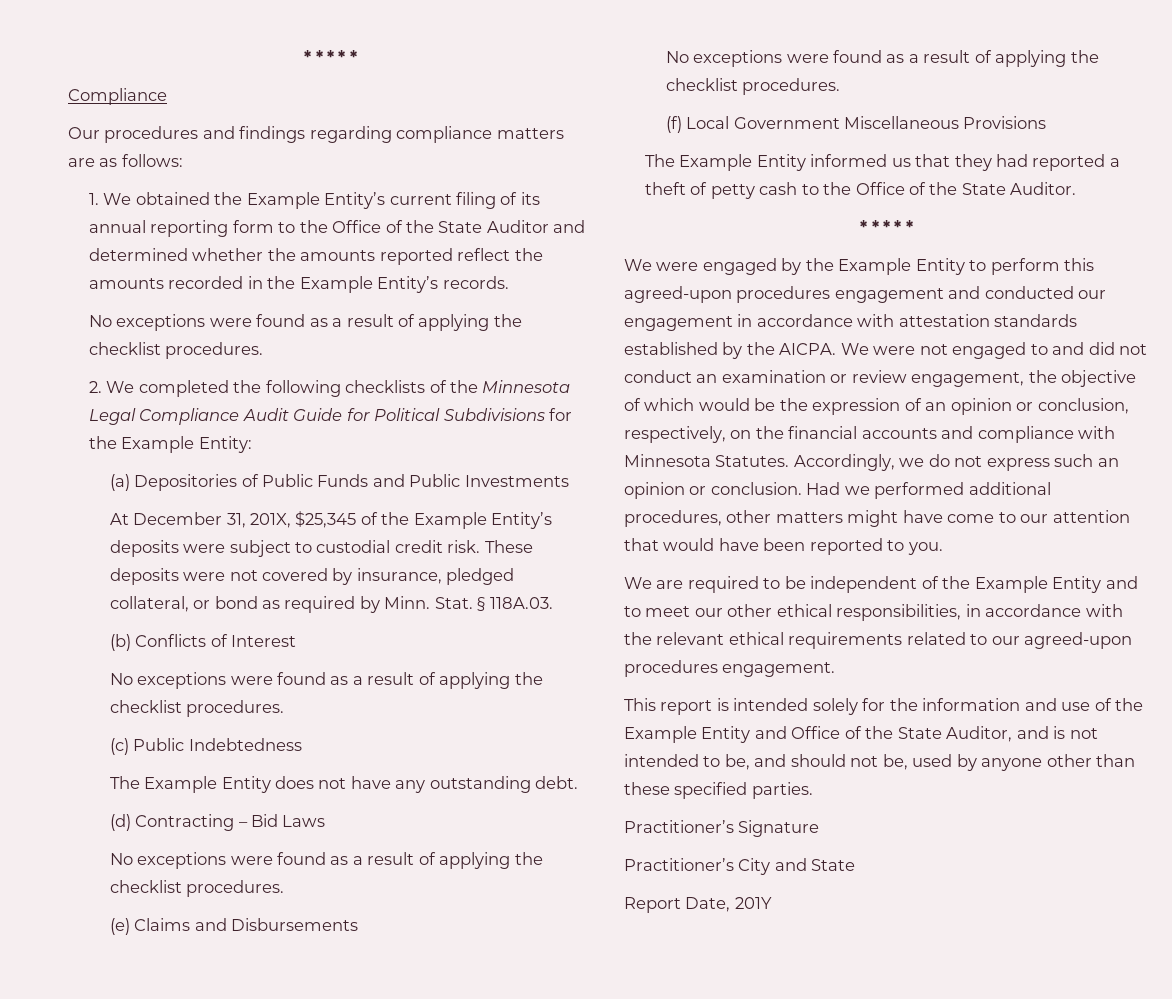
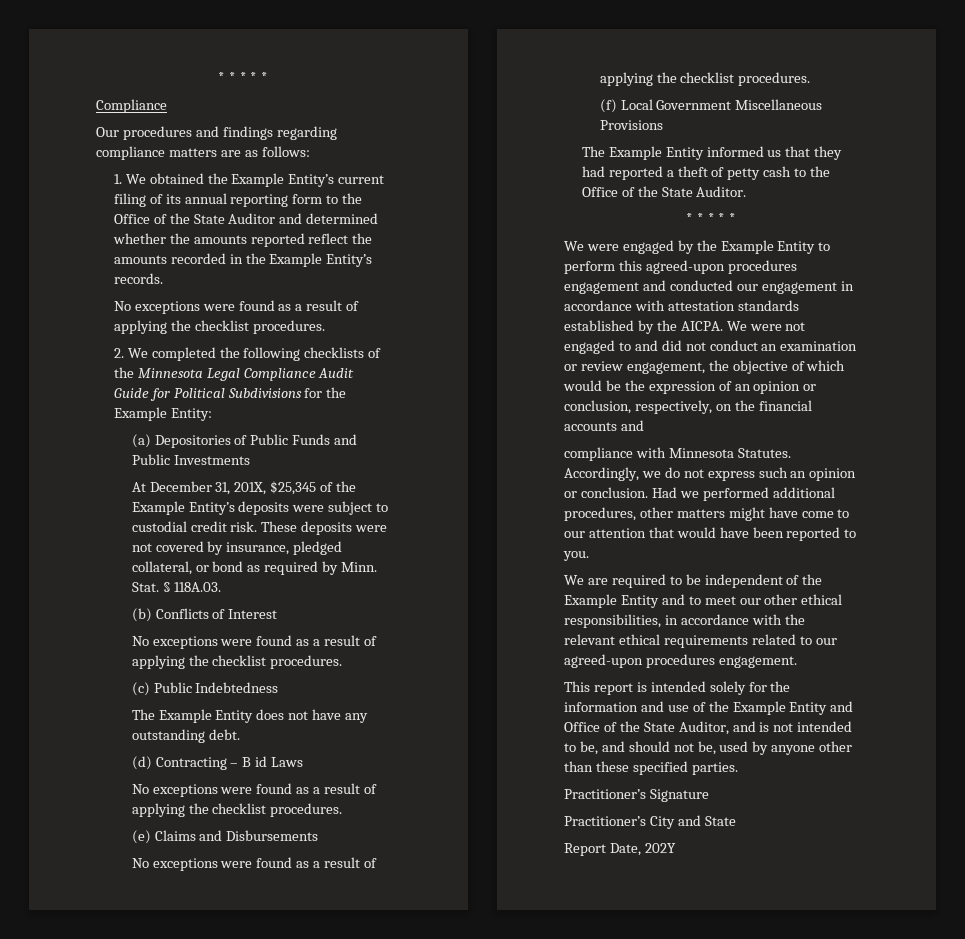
[250,814,278,827] Bid -> [242,756,268,767] B id
(974, 432) none -> (644, 425) //
[734,897,772,909] 201Y -> [644,843,676,853] 202Y

